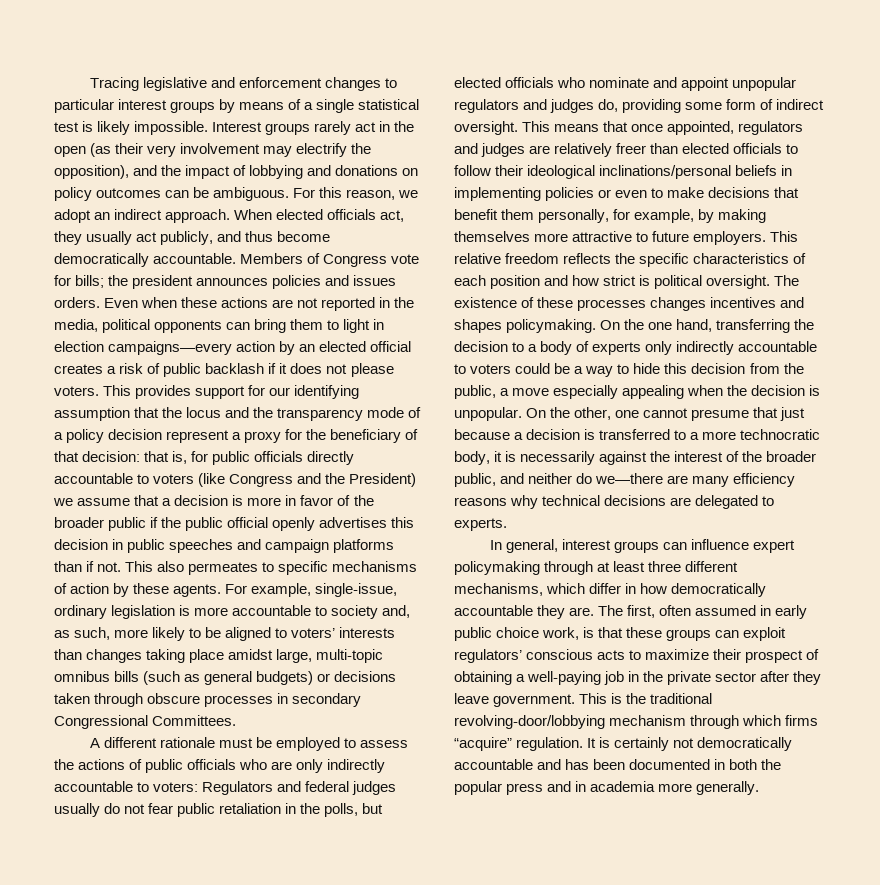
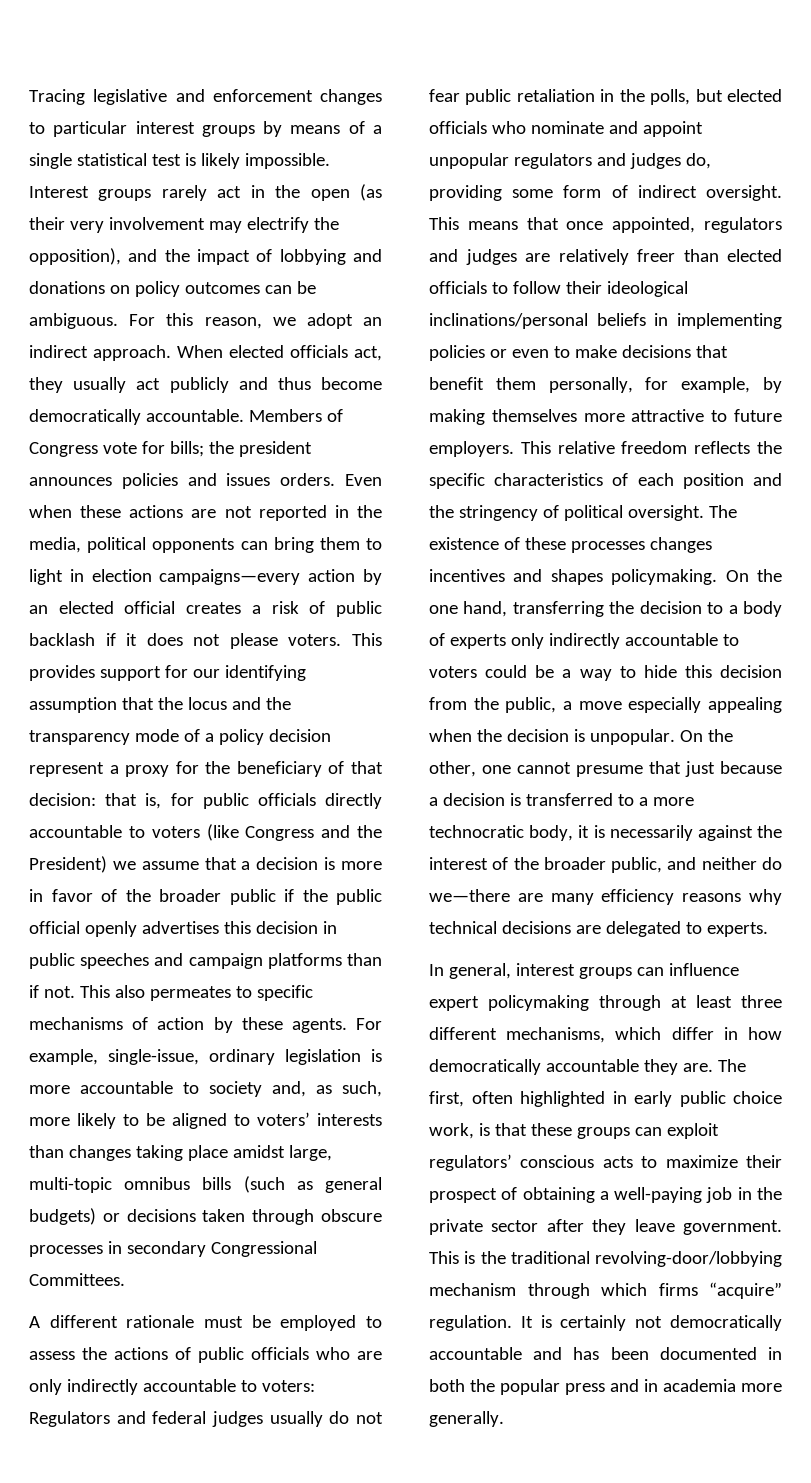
[160,231,214,245] publicly, -> [169,377,229,393] publicly
[572,275,651,286] how strict is -> [429,505,559,521] the stringency of
[695,605,757,616] assumed -> [520,1091,605,1107] highlighted

